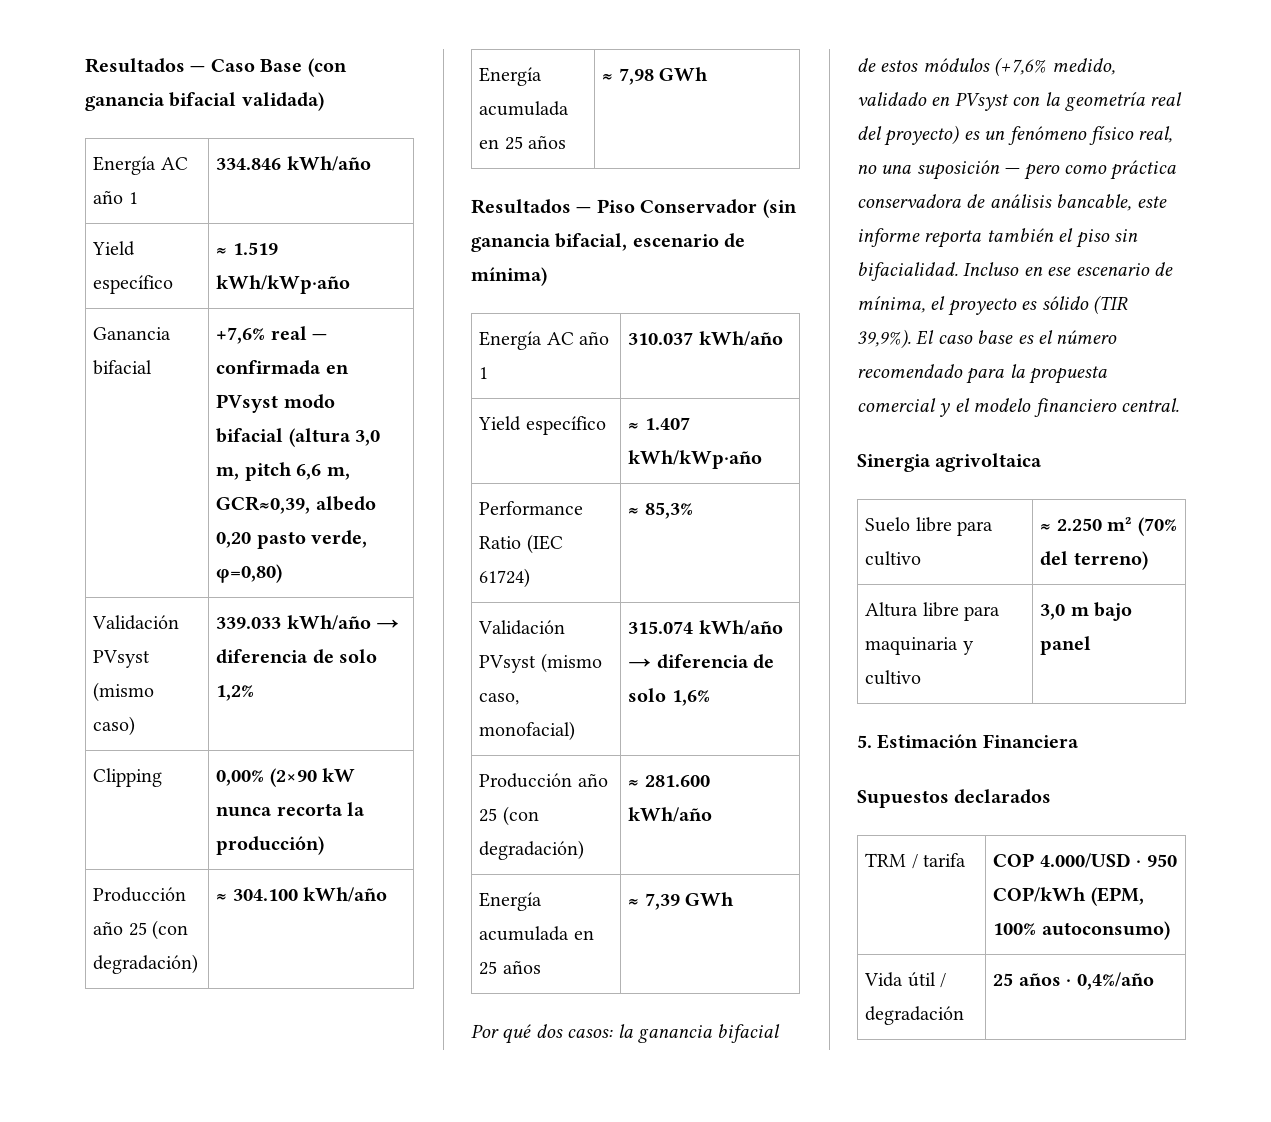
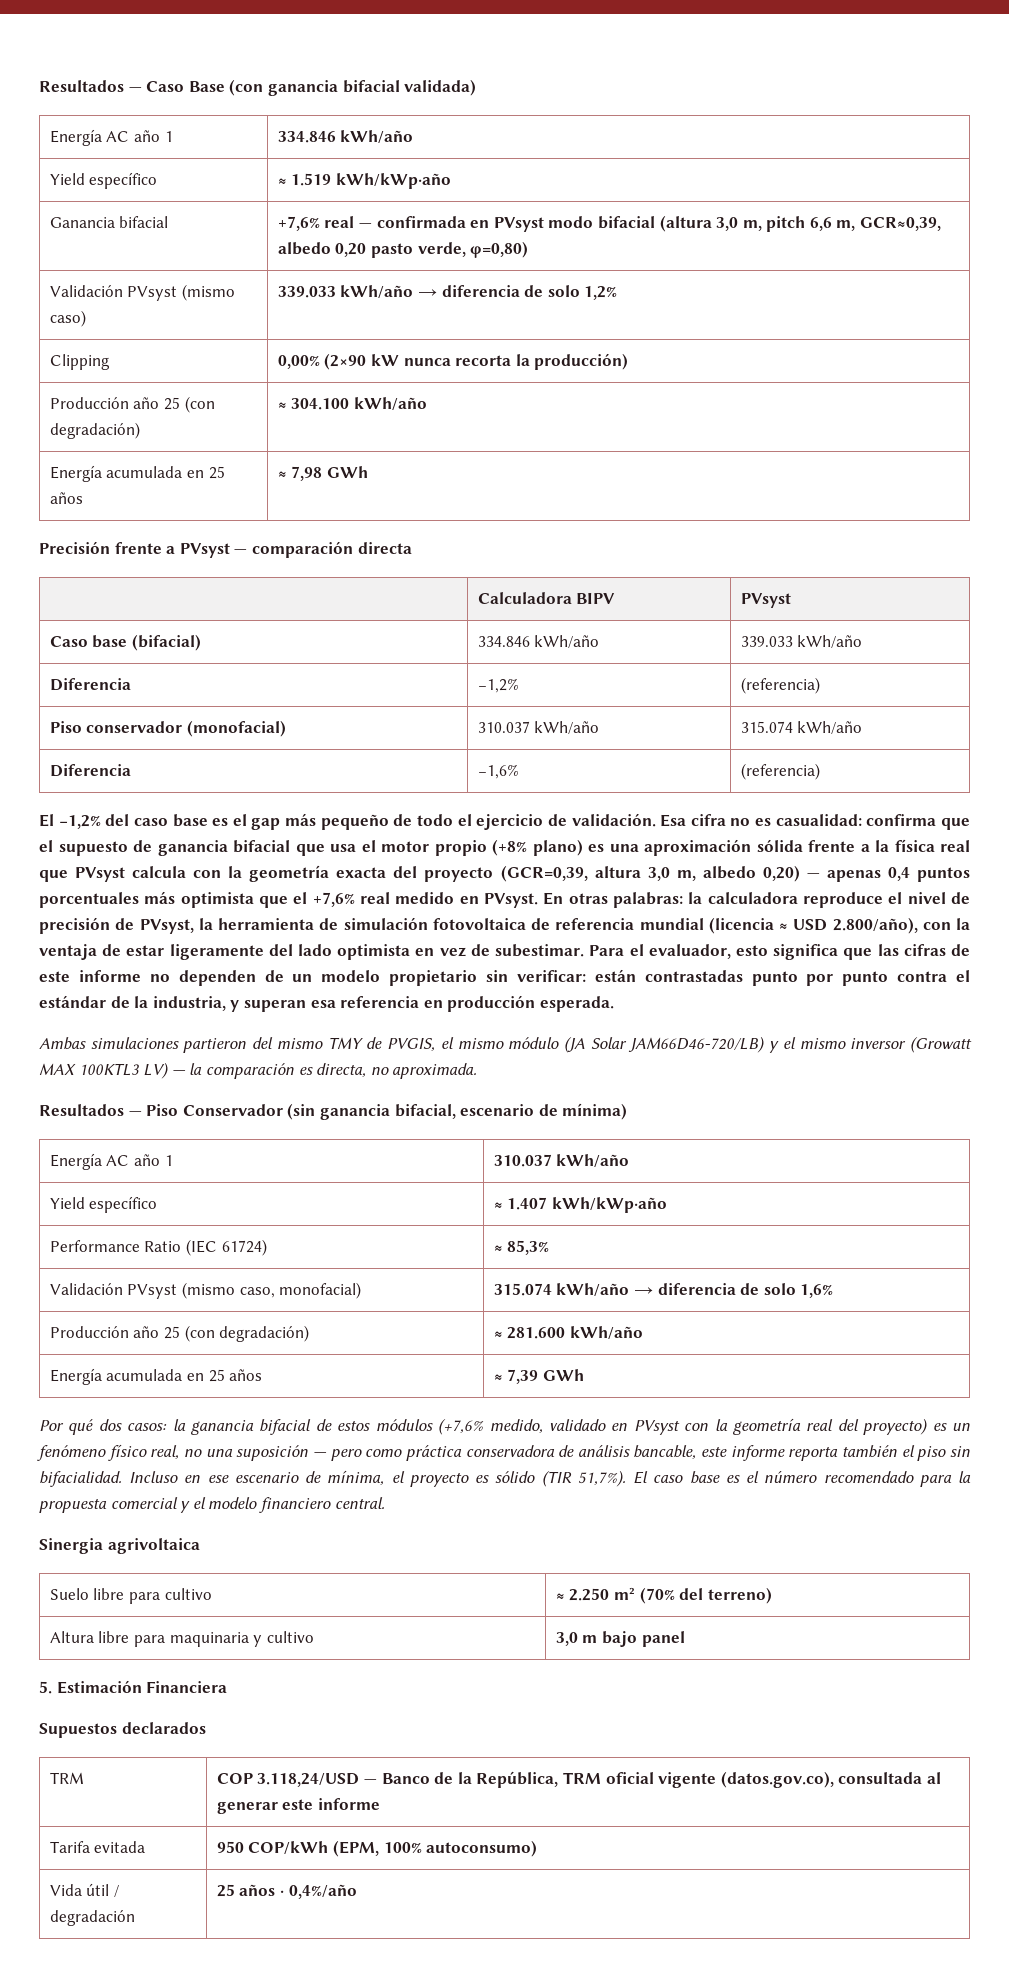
(709, 74) none -> [39,541,412,558] [477,592,616,604] [740,593,791,608] [49,634,201,651] [477,635,600,648] [740,635,863,648] [49,678,131,691] [477,678,519,693] [740,677,820,694] [49,720,286,737] [477,721,600,734] [740,721,863,734] [49,764,131,777] [477,764,519,779] [740,763,820,780] [39,813,970,830] [39,839,970,856] [39,865,970,882] [39,891,971,908] [39,917,970,934] [39,944,971,960] [39,969,970,986] [39,995,614,1012] [39,1036,972,1053] [39,1062,478,1079] // Precisión frente a PVsyst — comparación directa // | Calculadora BIPV | PVsyst // Caso base (bifacial) | 334.846 kWh/año | 339.033 kWh/año // Diferencia | −1,2% | (referencia) // Piso conservador (monofacial) | 310.037 kWh/año | 315.074 kWh/año // Diferencia | −1,6% | (referencia) // El −1,2% del caso base es el gap más pequeño de todo el ejercicio de validación. Esa cifra no es casualidad: confirma que el supuesto de ganancia bifacial que usa el motor propio (+8% plano) es una aproximación sólida frente a la física real que PVsyst calcula con la geometría exacta del proyecto (GCR=0,39, altura 3,0 m, albedo 0,20) — apenas 0,4 puntos porcentuales más optimista que el +7,6% real medido en PVsyst. En otras palabras: la calculadora reproduce el nivel de precisión de PVsyst, la herramienta de simulación fotovoltaica de referencia mundial (licencia ≈ USD 2.800/año), con la ventaja de estar ligeramente del lado optimista en vez de subestimar. Para el evaluador, esto significa que las cifras de este informe no dependen de un modelo propietario sin verificar: están contrastadas punto por punto contra el estándar de la industria, y superan esa referencia en producción esperada. // Ambas simulaciones partieron del mismo TMY de PVGIS, el mismo módulo (JA Solar JAM66D46-720/LB) y el mismo inversor (Growatt MAX 100KTL3 LV) — la comparación es directa, no aproximada.
[857,329,911,349] 39,9%). -> [577,1470,626,1487] 51,7%).
[911,853,967,869] / tarifa -> (84, 1778) none
[1039,853,1142,868] 4.000/USD · -> [257,1771,941,1788] [216,1798,380,1814] [49,1841,146,1853] 3.118,24/USD — Banco de la República, TRM oficial vigente (datos.gov.co), consultada al generar este informe // Tarifa evitada |

